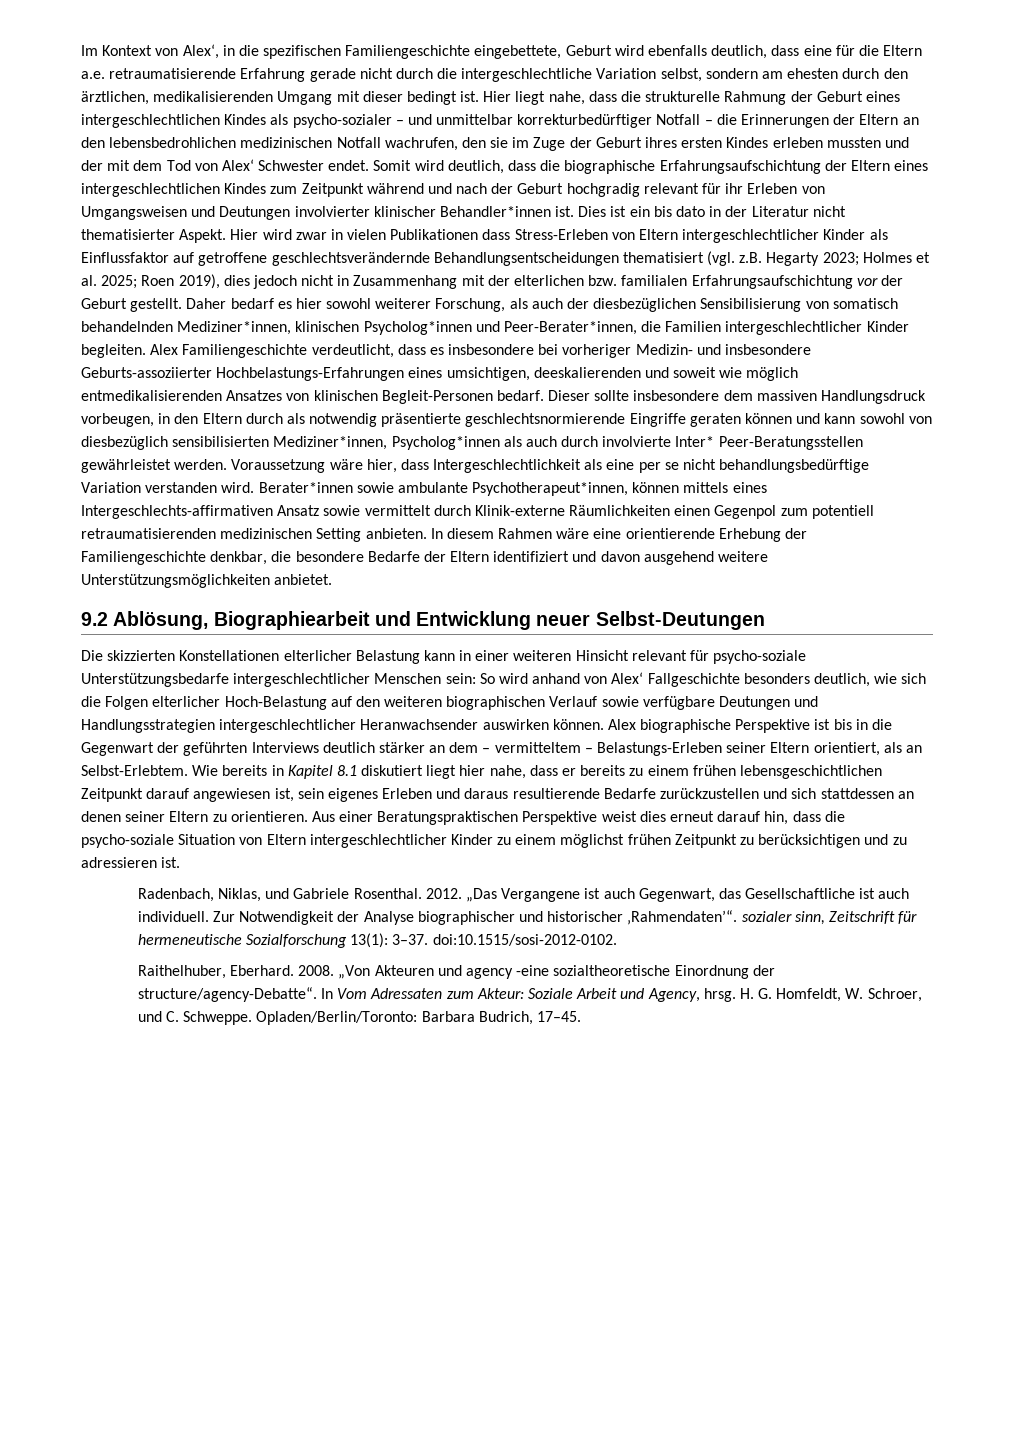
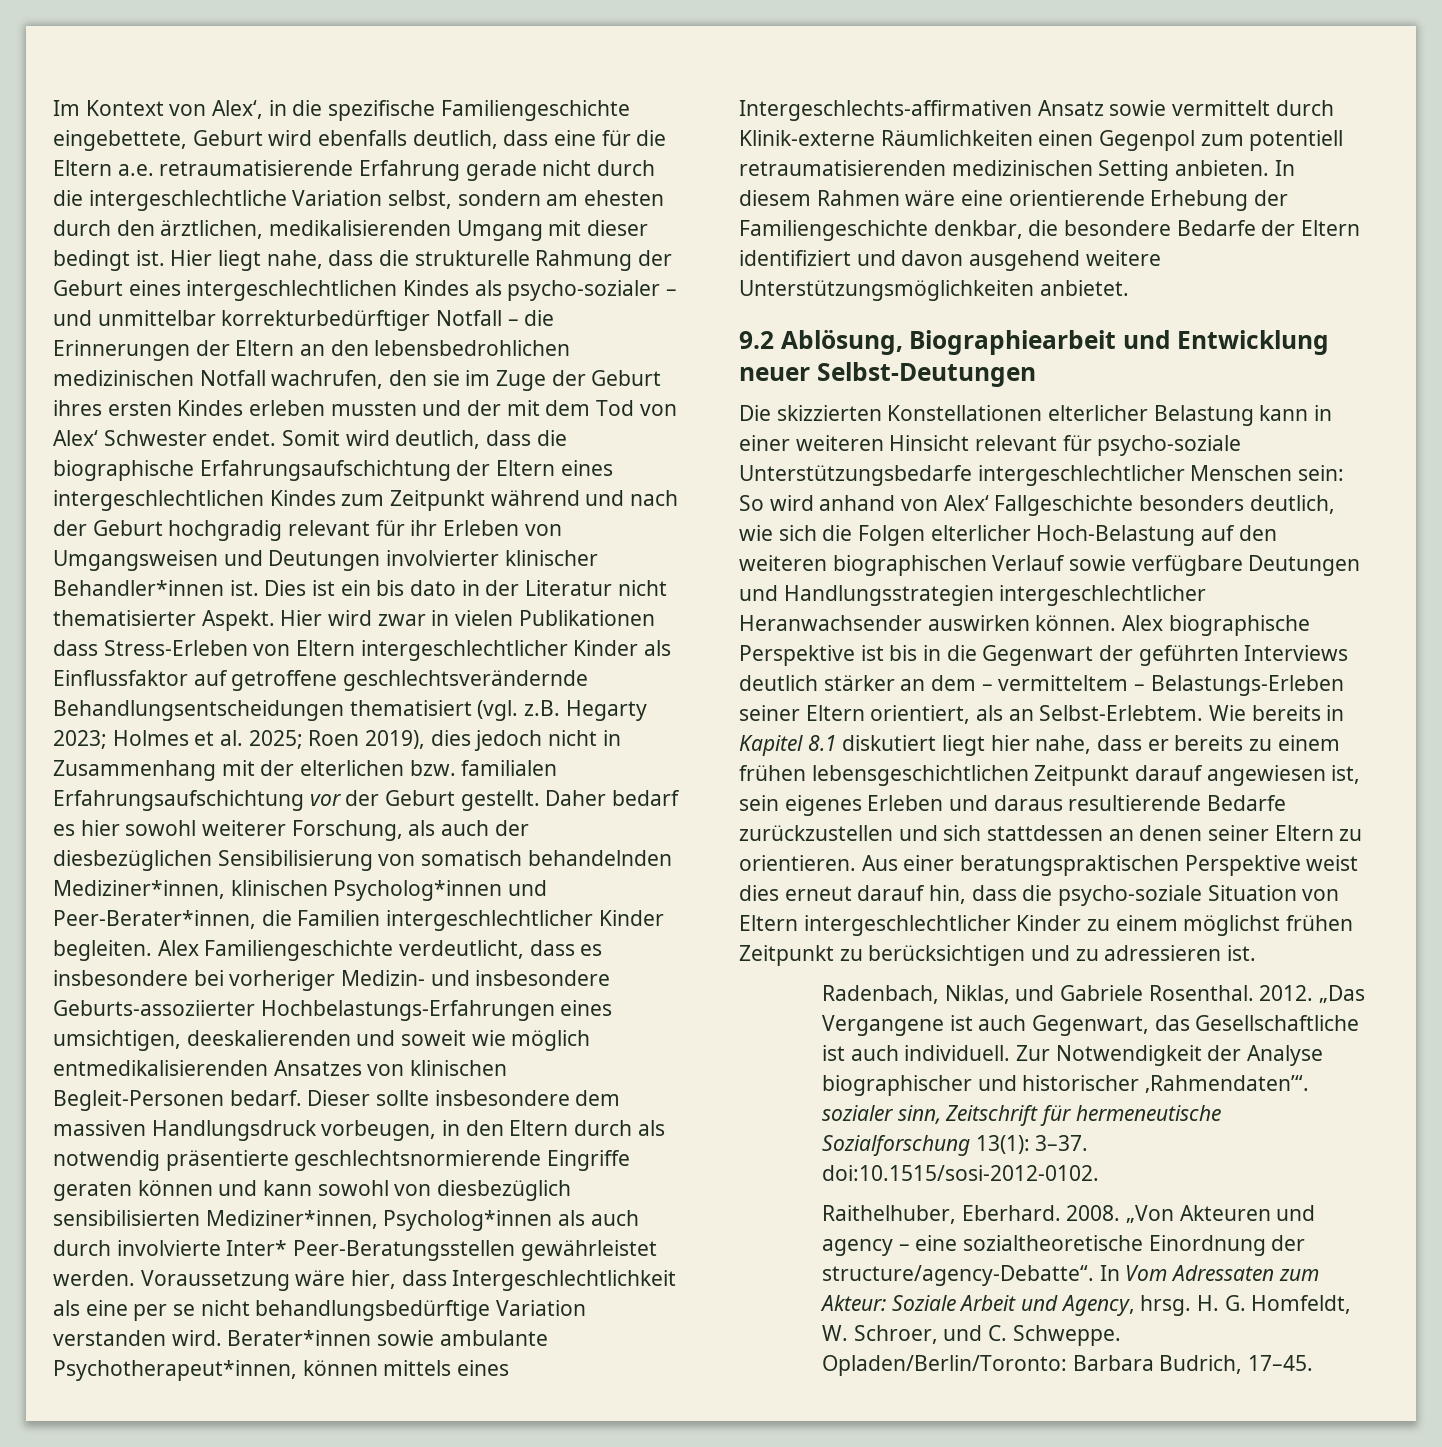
[263,45,342,59] spezifischen -> [328,100,436,121] spezifische
[377,811,519,825] Beratungspraktischen -> [960,855,1180,876] beratungspraktischen
[516,965,550,976] -eine -> [898,1235,958,1251] – eine

